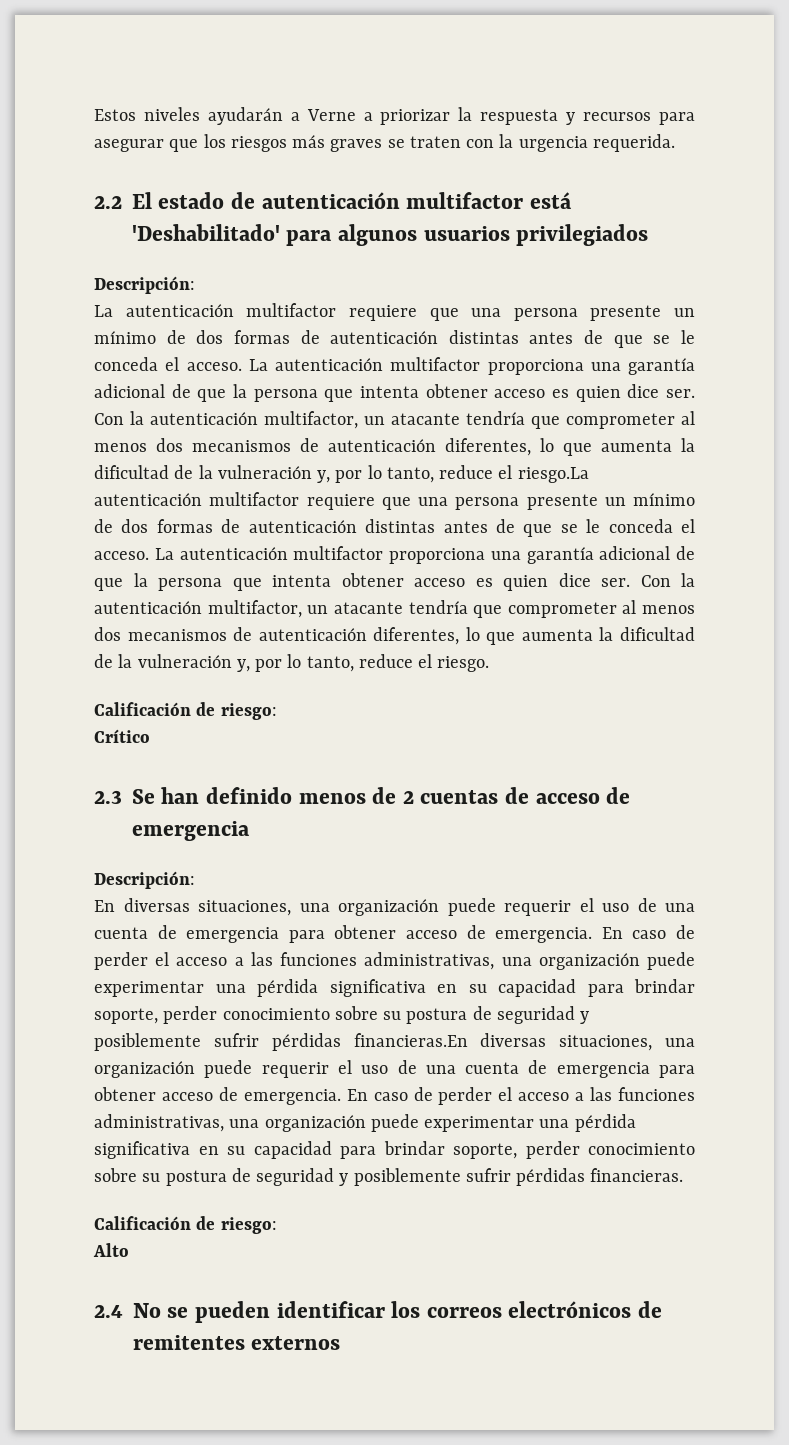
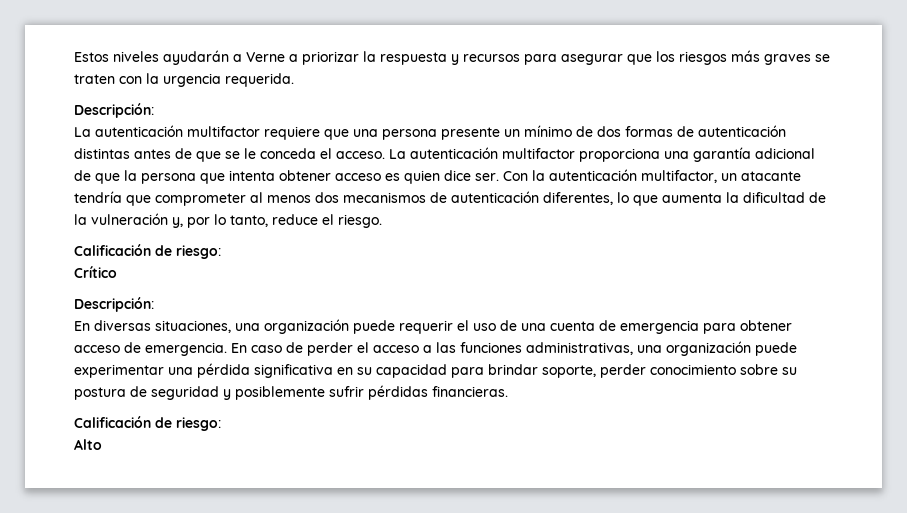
[94,192,572,209] [131,224,649,246] // 2.2 El estado de autenticación multifactor está 'Deshabilitado' para algunos usuarios privilegiados -> (294, 80) none
[517,467,589,483] [94,492,695,510] [94,519,695,537] [94,546,695,564] [94,573,695,591] [94,600,695,618] [94,627,695,645] [94,654,433,672] riesgo.La autenticación multifactor requiere que una persona presente un mínimo de dos formas de autenticación distintas antes de que se le conceda el acceso. La autenticación multifactor proporciona una garantía adicional de que la persona que intenta obtener acceso es quien dice ser. Con la autenticación multifactor, un atacante tendría que comprometer al menos dos mecanismos de autenticación diferentes, lo que aumenta la dificultad de la vulneración y, por lo tanto, reduce el -> (334, 219) none
[94,787,631,804] [131,821,250,841] // 2.3 Se han definido menos de 2 cuentas de acceso de emergencia -> (117, 272) none
[353,1033,695,1051] [94,1060,695,1078] [94,1087,696,1105] [94,1114,636,1132] [94,1141,695,1159] [94,1168,586,1186] financieras.En diversas situaciones, una organización puede requerir el uso de una cuenta de emergencia para obtener acceso de emergencia. En caso de perder el acceso a las funciones administrativas, una organización puede experimentar una pérdida significativa en su capacidad para brindar soporte, perder conocimiento sobre su postura de seguridad y posiblemente sufrir pérdidas -> (428, 392) none
[94,1301,663,1323] [132,1335,341,1350] // 2.4 No se pueden identificar los correos electrónicos de remitentes externos -> (102, 444) none

